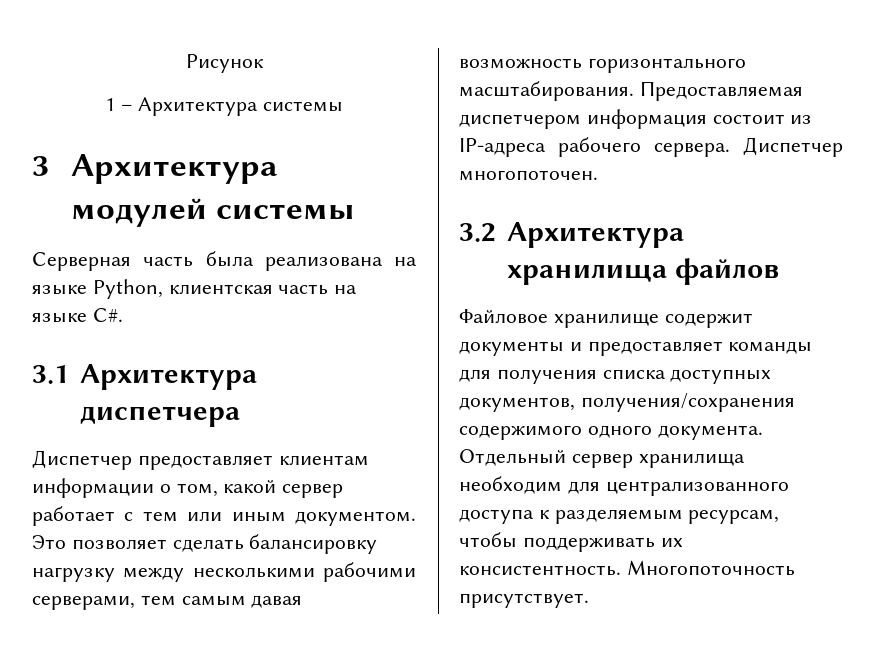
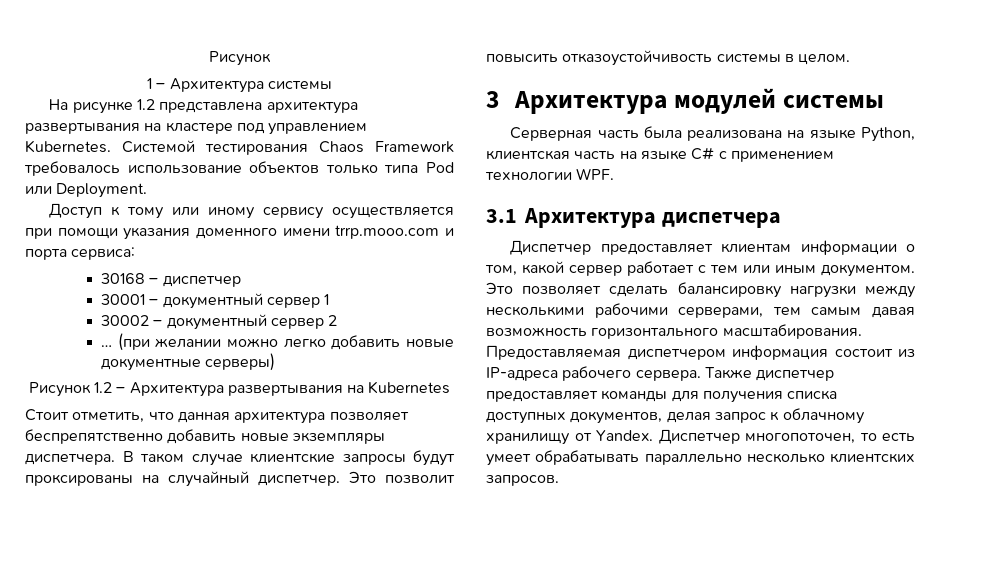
(343, 106) none -> [49,99,358,114] [25,122,368,135] [25,140,454,155] [24,161,455,176] [25,183,148,198] [49,203,454,219] [25,225,455,240] [25,247,136,260] [100,273,241,287] [100,293,330,309] [100,314,338,330] [100,333,454,351] [100,353,276,371] [28,381,451,397] [25,409,409,424] [25,429,385,444] [25,450,455,466] [25,471,455,487] [486,50,851,66] // На рисунке 1.2 представлена архитектура развертывания на кластере под управлением Kubernetes. Системой тестирования Chaos Framework требовалось использование объектов только типа Pod или Deployment. // Доступ к тому или иному сервису осуществляется при помощи указания доменного имени trrp.mooo.com и порта сервиса: // 30168 – диспетчер // 30001 – документный сервер 1 // 30002 – документный сервер 2 // … (при желании можно легко добавить новые документные серверы) // Рисунок 1.2 – Архитектура развертывания на Kubernetes // Стоит отметить, что данная архитектура позволяет беспрепятственно добавить новые экземпляры диспетчера. В таком случае клиентские запросы будут проксированы на случайный диспетчер. Это позволит повысить отказоустойчивость системы в целом.
[92,308,123,322] C#. -> [691,147,834,162] [485,168,615,181] C# с применением технологии WPF.
[32,567,115,582] нагрузку -> [789,285,856,298] нагрузки
[743,137,843,157] [459,170,598,181] [459,222,684,248] [506,258,780,285] [459,309,753,328] [459,341,582,356] Диспетчер многопоточен. // 3.2 Архитектура хранилища файлов // Файловое хранилище содержит документы и -> [704,367,835,381] Также диспетчер
[580,393,795,412] [459,425,763,440] [459,449,745,468] [459,476,789,496] [459,509,780,524] [459,532,683,552] [459,560,795,576] [459,593,589,608] получения/сохранения содержимого одного документа. Отдельный сервер хранилища необходим для централизованного доступа к разделяемым ресурсам, чтобы поддерживать их консистентность. Многопоточность присутствует. -> [666,408,865,424] [486,429,915,445] [486,450,915,466] [486,475,559,486] делая запрос к облачному хранилищу от Yandex. Диспетчер многопоточен, то есть умеет обрабатывать параллельно несколько клиентских запросов.

